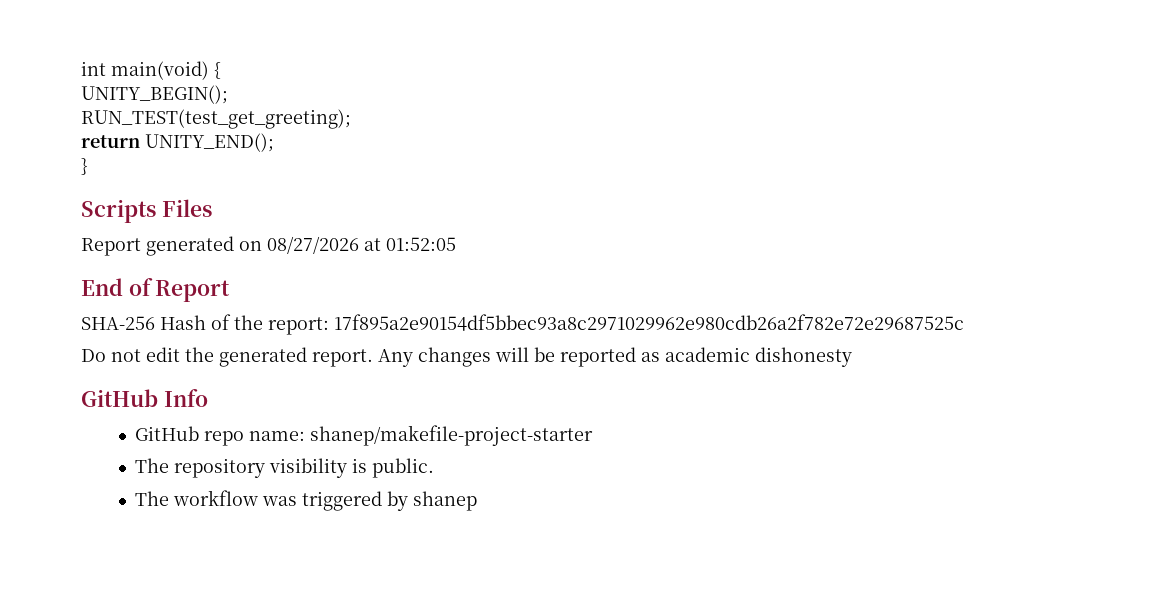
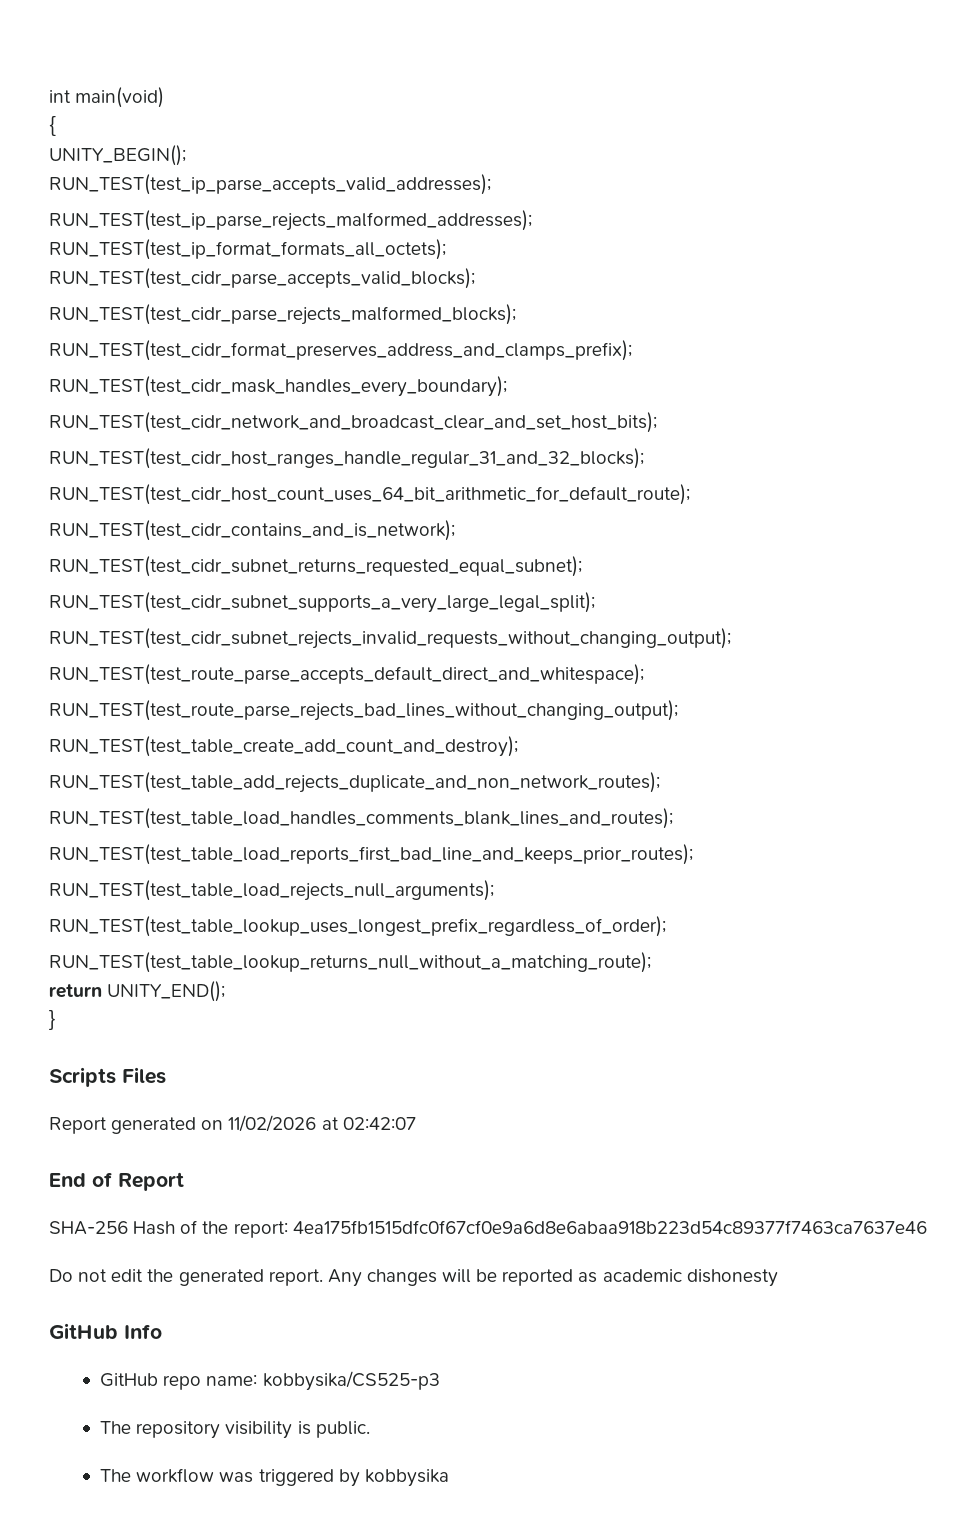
(209, 70) none -> (165, 97) //
[81,109,351,129] RUN_TEST(test_get_greeting); -> [49,174,491,195] [49,210,532,231] [49,239,446,260] [49,268,475,289] [49,304,516,325] [49,340,632,361] [49,376,507,397] [49,412,657,433] [49,448,644,469] [49,484,690,505] [49,520,455,541] [49,556,582,577] [49,592,595,613] [49,628,731,649] [49,664,644,685] [49,700,678,721] [49,736,518,757] [49,772,660,793] [49,808,673,829] [49,844,693,865] [49,880,494,901] [49,916,666,937] [49,952,651,973] RUN_TEST(test_ip_parse_accepts_valid_addresses); // RUN_TEST(test_ip_parse_rejects_malformed_addresses); // RUN_TEST(test_ip_format_formats_all_octets); // RUN_TEST(test_cidr_parse_accepts_valid_blocks); // RUN_TEST(test_cidr_parse_rejects_malformed_blocks); // RUN_TEST(test_cidr_format_preserves_address_and_clamps_prefix); // RUN_TEST(test_cidr_mask_handles_every_boundary); // RUN_TEST(test_cidr_network_and_broadcast_clear_and_set_host_bits); // RUN_TEST(test_cidr_host_ranges_handle_regular_31_and_32_blocks); // RUN_TEST(test_cidr_host_count_uses_64_bit_arithmetic_for_default_route); // RUN_TEST(test_cidr_contains_and_is_network); // RUN_TEST(test_cidr_subnet_returns_requested_equal_subnet); // RUN_TEST(test_cidr_subnet_supports_a_very_large_legal_split); // RUN_TEST(test_cidr_subnet_rejects_invalid_requests_without_changing_output); // RUN_TEST(test_route_parse_accepts_default_direct_and_whitespace); // RUN_TEST(test_route_parse_rejects_bad_lines_without_changing_output); // RUN_TEST(test_table_create_add_count_and_destroy); // RUN_TEST(test_table_add_rejects_duplicate_and_non_network_routes); // RUN_TEST(test_table_load_handles_comments_blank_lines_and_routes); // RUN_TEST(test_table_load_reports_first_bad_line_and_keeps_prior_routes); // RUN_TEST(test_table_load_rejects_null_arguments); // RUN_TEST(test_table_lookup_uses_longest_prefix_regardless_of_order); // RUN_TEST(test_table_lookup_returns_null_without_a_matching_route);
[267,236,456,254] 08/27/2026 at 01:52:05 -> [228,1115,416,1132] 11/02/2026 at 02:42:07
[334,314,964,331] 17f895a2e90154df5bbec93a8c2971029962e980cdb26a2f782e72e29687525c -> [292,1220,927,1234] 4ea175fb1515dfc0f67cf0e9a6d8e6abaa918b223d54c89377f7463ca7637e46
[309,425,593,446] shanep/makefile-project-starter -> [262,1371,440,1391] kobbysika/CS525-p3
[412,491,477,511] shanep -> [364,1469,449,1487] kobbysika

